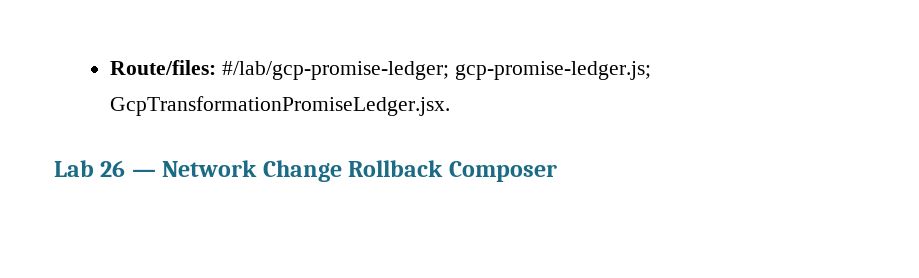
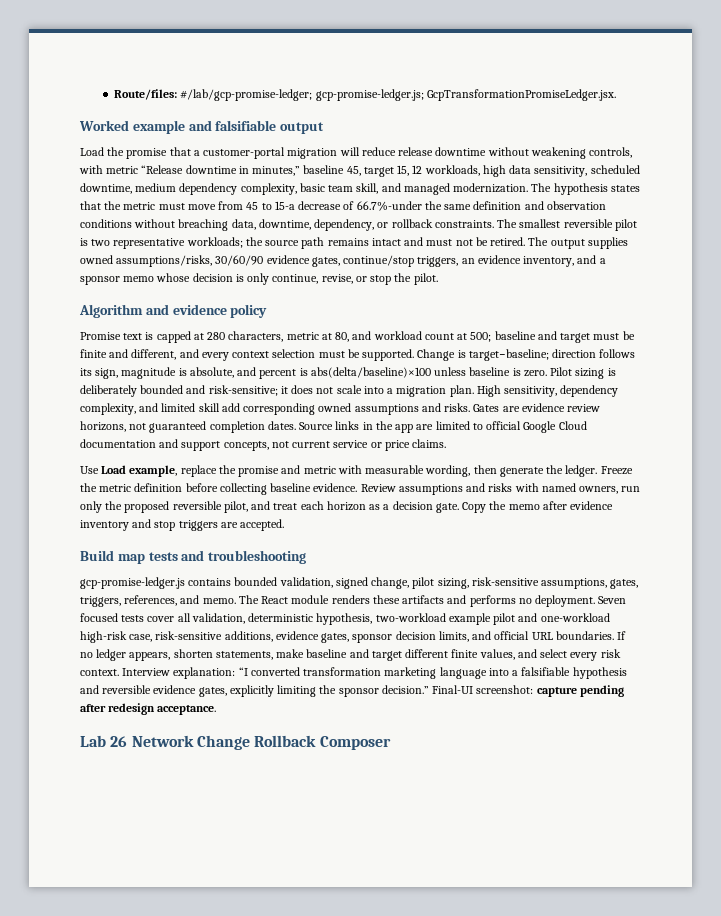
(451, 106) none -> [79,120,325,134] [80,147,633,159] [79,165,640,177] [80,183,640,195] [80,201,606,211] [80,219,637,231] [80,237,628,249] [80,255,606,267] [80,273,438,285] [79,304,268,318] [80,331,635,343] [80,349,636,361] [80,367,616,379] [80,385,619,397] [80,403,601,415] [80,421,587,433] [80,439,447,451] [80,465,633,477] [80,483,641,495] [80,501,614,513] [80,519,285,531] [80,550,307,564] [80,577,639,589] [80,595,627,607] [80,613,610,625] [80,631,627,643] [80,649,621,661] [80,667,627,679] [80,685,624,697] [80,703,217,715] // Worked example and falsifiable output // Load the promise that a customer-portal migration will reduce release downtime without weakening controls, with metric “Release downtime in minutes,” baseline 45, target 15, 12 workloads, high data sensitivity, scheduled downtime, medium dependency complexity, basic team skill, and managed modernization. The hypothesis states that the metric must move from 45 to 15-a decrease of 66.7%-under the same definition and observation conditions without breaching data, downtime, dependency, or rollback constraints. The smallest reversible pilot is two representative workloads; the source path remains intact and must not be retired. The output supplies owned assumptions/risks, 30/60/90 evidence gates, continue/stop triggers, an evidence inventory, and a sponsor memo whose decision is only continue, revise, or stop the pilot. // Algorithm and evidence policy // Promise text is capped at 280 characters, metric at 80, and workload count at 500; baseline and target must be finite and different, and every context selection must be supported. Change is target−baseline; direction follows its sign, magnitude is absolute, and percent is abs(delta/baseline)×100 unless baseline is zero. Pilot sizing is deliberately bounded and risk-sensitive; it does not scale into a migration plan. High sensitivity, dependency complexity, and limited skill add corresponding owned assumptions and risks. Gates are evidence review horizons, not guaranteed completion dates. Source links in the app are limited to official Google Cloud documentation and support concepts, not current service or price claims. // Use Load example, replace the promise and metric with measurable wording, then generate the ledger. Freeze the metric definition before collecting baseline evidence. Review assumptions and risks with named owners, run only the proposed reversible pilot, and treat each horizon as a decision gate. Copy the memo after evidence inventory and stop triggers are accepted. // Build map tests and troubleshooting // gcp-promise-ledger.js contains bounded validation, signed change, pilot sizing, risk-sensitive assumptions, gates, triggers, references, and memo. The React module renders these artifacts and performs no deployment. Seven focused tests cover all validation, deterministic hypothesis, two-workload example pilot and one-workload high-risk case, risk-sensitive additions, evidence gates, sponsor decision limits, and official URL boundaries. If no ledger appears, shorten statements, make baseline and target different finite values, and select every risk context. Interview explanation: “I converted transformation marketing language into a falsifiable hypothesis and reversible evidence gates, explicitly limiting the sponsor decision.” Final-UI screenshot: capture pending after redesign acceptance.
[131,169,156,177] — -> (128, 741) none

